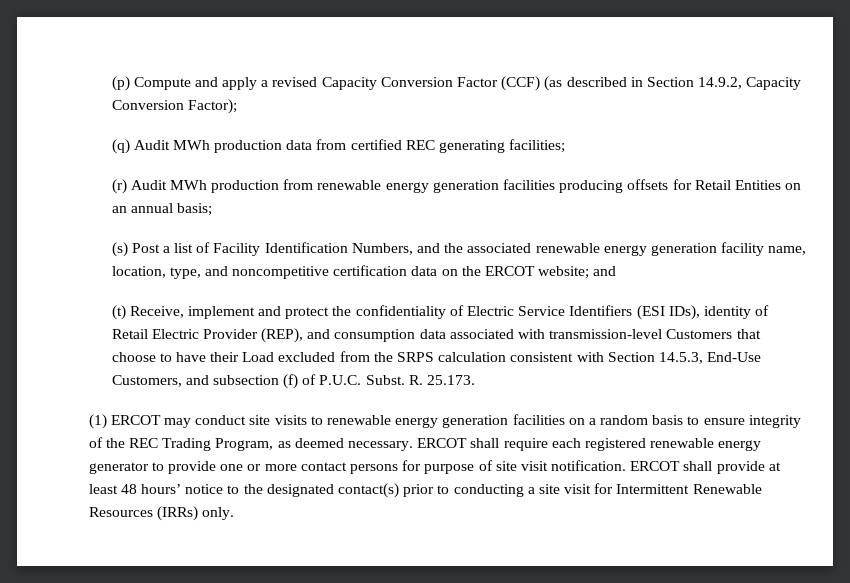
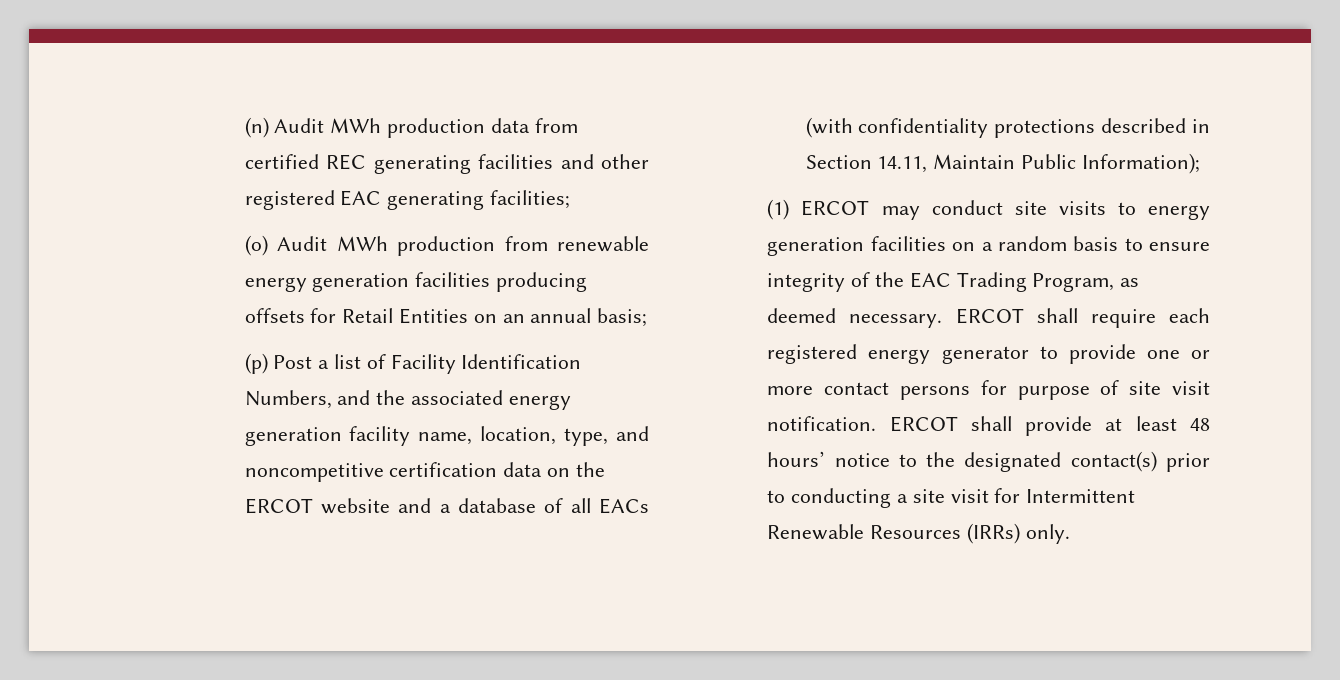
[111,76,802,91] [111,99,237,114] [111,139,130,154] (p) Compute and apply a revised Capacity Conversion Factor (CCF) (as described in Section 14.9.2, Capacity Conversion Factor); // (q) -> [244,117,269,138] (n)
(506, 146) none -> [478,154,649,169] [244,190,485,210] facilities and other registered EAC generating
[111,179,127,194] (r) -> [244,235,268,256] (o)
[111,242,128,257] (s) -> [244,353,268,374] (p)
[535,243,600,253] renewable -> (503, 397) none
[538,266,617,279] [111,305,770,320] [111,328,761,343] [111,351,762,364] [111,374,476,389] website; and // (t) Receive, implement and protect the confidentiality of Electric Service Identifiers (ESI IDs), identity of Retail Electric Provider (REP), and consumption data associated with transmission-level Customers that choose to have their Load excluded from the SRPS calculation consistent with Section 14.5.3, End-Use Customers, and subsection (f) of P.U.C. Subst. R. 25.173. -> [320,498,649,514] [805,117,1210,138] [805,153,1200,174] website and a database of all EACs (with confidentiality protections described in Section 14.11, Maintain Public Information);
[326,415,391,425] renewable -> (1136, 208) none
[129,438,159,448] REC -> [909,272,951,288] EAC
[650,438,715,448] renewable -> (858, 354) none

